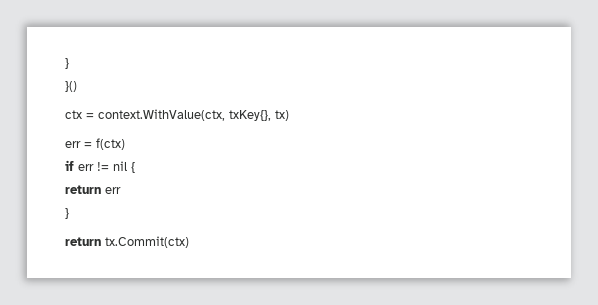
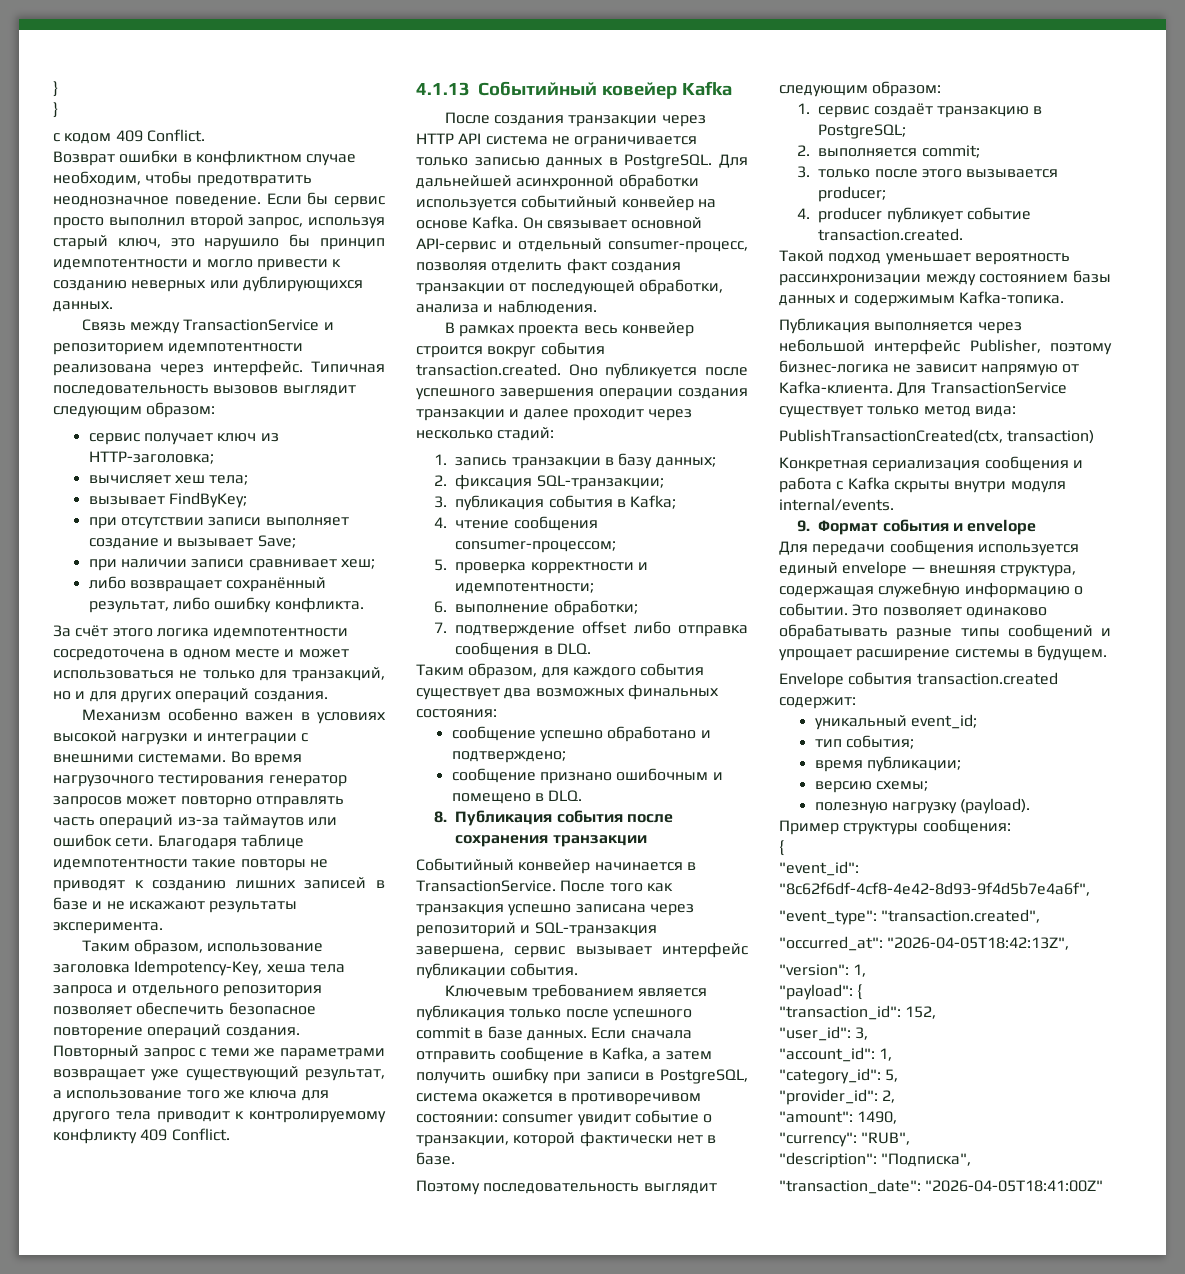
[64,58,69,69] [64,81,77,92] [64,109,289,121] [64,138,125,150] [64,160,135,173] [64,185,121,194] [64,208,69,219] [64,236,189,248] } // }() // ctx = context.WithValue(ctx, txKey{}, tx) // err = f(ctx) // if err != nil { // return err // } // return tx.Commit(ctx) -> [53,81,58,97] [53,102,58,118] [53,129,205,144] [53,150,357,166] [53,171,312,187] [53,192,385,208] [53,214,385,229] [53,234,386,250] [53,259,342,271] [53,276,363,292] [53,301,113,312] [81,319,334,334] [53,343,304,355] [53,360,385,376] [53,385,356,396] [53,402,216,418] [88,433,279,445] [88,451,214,464] [88,475,249,485] [88,492,248,508] [88,517,349,529] [88,535,296,549] [88,559,376,571] [88,576,327,592] [88,597,364,613] [53,625,349,639] [53,649,349,661] [53,667,385,682] [53,688,328,703] [81,708,387,724] [53,730,309,745] [53,751,302,766] [53,775,347,787] [53,796,344,808] [53,814,338,829] [53,834,304,850] [53,859,328,871] [53,877,385,892] [53,897,298,913] [53,922,163,934] [81,939,324,955] [53,960,345,976] [53,985,322,997] [53,1002,316,1015] [53,1024,300,1039] [53,1045,385,1060] [53,1066,385,1081] [53,1090,329,1101] [53,1111,386,1123] [53,1128,230,1144] [416,81,732,99] [444,112,706,127] [416,133,698,148] [416,154,748,169] [416,174,699,190] [416,195,716,211] [416,216,703,229] [416,238,748,253] [416,258,681,274] [416,279,723,295] [416,300,597,315] [444,322,695,337] [416,342,605,358] [416,363,748,379] [416,388,748,400] [416,409,693,421] [416,427,555,441] [434,453,716,469] [434,474,664,490] [434,495,677,511] [434,516,598,531] [455,541,617,553] [434,559,648,574] [455,583,595,594] [434,600,638,616] [434,621,748,637] [455,642,591,657] [416,663,705,679] [416,684,719,700] [416,709,497,718] [451,726,711,742] [451,751,566,763] [451,768,723,784] [451,790,583,804] [434,810,673,826] [455,835,647,847] [416,858,696,874] [416,880,673,892] [416,904,694,916] [416,922,657,937] [416,942,748,958] [416,963,579,979] [444,984,708,1000] [416,1005,692,1021] [416,1026,692,1041] [416,1047,712,1063] [416,1068,748,1084] [416,1093,701,1105] [416,1110,713,1126] [416,1131,717,1147] [416,1152,455,1165] [416,1180,717,1195] [779,81,942,97] [797,103,1043,118] [818,124,907,139] [797,145,980,158] [797,166,1059,178] [818,186,887,202] [797,207,1031,223] [818,228,964,241] [779,250,1070,265] [779,270,1111,286] [779,291,1064,307] [779,318,1022,334] [779,339,1112,355] [779,360,1080,376] [779,381,1067,396] [779,406,1016,418] [779,429,1095,444] [779,456,1083,472] [779,477,1066,493] [779,498,894,511] [797,519,1037,535] [779,540,1079,556] [779,561,1077,577] [779,582,1083,598] [779,603,1047,618] [779,624,1111,640] [779,645,1108,661] [779,672,1058,688] [779,697,856,709] [814,714,978,730] [814,735,915,749] [814,756,962,772] [814,781,929,793] [814,798,1031,814] [779,819,1011,835] [779,840,784,856] [779,861,859,876] [779,882,1090,896] [779,909,1041,925] [779,936,1070,951] [779,964,867,977] [779,984,863,1000] [779,1005,937,1020] [779,1026,869,1041] [779,1047,893,1062] [779,1068,899,1084] [779,1089,896,1105] [779,1111,898,1124] [779,1132,911,1147] [779,1152,972,1168] [779,1179,1104,1194] } // } // с кодом 409 Conflict. // Возврат ошибки в конфликтном случае необходим, чтобы предотвратить неоднозначное поведение. Если бы сервис просто выполнил второй запрос, используя старый ключ, это нарушило бы принцип идемпотентности и могло привести к созданию неверных или дублирующихся данных. // Связь между TransactionService и репозиторием идемпотентности реализована через интерфейс. Типичная последовательность вызовов выглядит следующим образом: // сервис получает ключ из HTTP-заголовка; // вычисляет хеш тела; // вызывает FindByKey; // при отсутствии записи выполняет создание и вызывает Save; // при наличии записи сравнивает хеш; // либо возвращает сохранённый результат, либо ошибку конфликта. // За счёт этого логика идемпотентности сосредоточена в одном месте и может использоваться не только для транзакций, но и для других операций создания. // Механизм особенно важен в условиях высокой нагрузки и интеграции с внешними системами. Во время нагрузочного тестирования генератор запросов может повторно отправлять часть операций из-за таймаутов или ошибок сети. Благодаря таблице идемпотентности такие повторы не приводят к созданию лишних записей в базе и не искажают результаты эксперимента. // Таким образом, использование заголовка Idempotency-Key, хеша тела запроса и отдельного репозитория позволяет обеспечить безопасное повторение операций создания. Повторный запрос с теми же параметрами возвращает уже существующий результат, а использование того же ключа для другого тела приводит к контролируемому конфликту 409 Conflict. // 4.1.13 Событийный ковейер Kafka // После создания транзакции через HTTP API система не ограничивается только записью данных в PostgreSQL. Для дальнейшей асинхронной обработки используется событийный конвейер на основе Kafka. Он связывает основной API-сервис и отдельный consumer-процесс, позволяя отделить факт создания транзакции от последующей обработки, анализа и наблюдения. // В рамках проекта весь конвейер строится вокруг события transaction.created. Оно публикуется после успешного завершения операции создания транзакции и далее проходит через несколько стадий: // 1. запись транзакции в базу данных; // 2. фиксация SQL-транзакции; // 3. публикация события в Kafka; // 4. чтение сообщения consumer-процессом; // 5. проверка корректности и идемпотентности; // 6. выполнение обработки; // 7. подтверждение offset либо отправка сообщения в DLQ. // Таким образом, для каждого события существует два возможных финальных состояния: // сообщение успешно обработано и подтверждено; // сообщение признано ошибочным и помещено в DLQ. // 8. Публикация события после сохранения транзакции // Событийный конвейер начинается в TransactionService. После того как транзакция успешно записана через репозиторий и SQL-транзакция завершена, сервис вызывает интерфейс публикации события. // Ключевым требованием является публикация только после успешного commit в базе данных. Если сначала отправить сообщение в Kafka, а затем получить ошибку при записи в PostgreSQL, система окажется в противоречивом состоянии: consumer увидит событие о транзакции, которой фактически нет в базе. // Поэтому последовательность выглядит следующим образом: // 1. сервис создаёт транзакцию в PostgreSQL; // 2. выполняется commit; // 3. только после этого вызывается producer; // 4. producer публикует событие transaction.created. // Такой подход уменьшает вероятность рассинхронизации между состоянием базы данных и содержимым Kafka-топика. // Публикация выполняется через небольшой интерфейс Publisher, поэтому бизнес-логика не зависит напрямую от Kafka-клиента. Для TransactionService существует только метод вида: // PublishTransactionCreated(ctx, transaction) // Конкретная сериализация сообщения и работа с Kafka скрыты внутри модуля internal/events. // 9. Формат события и envelope // Для передачи сообщения используется единый envelope — внешняя структура, содержащая служебную информацию о событии. Это позволяет одинаково обрабатывать разные типы сообщений и упрощает расширение системы в будущем. // Envelope события transaction.created содержит: // уникальный event_id; // тип события; // время публикации; // версию схемы; // полезную нагрузку (payload). // Пример структуры сообщения: // { // "event_id": "8c62f6df-4cf8-4e42-8d93-9f4d5b7e4a6f", // "event_type": "transaction.created", // "occurred_at": "2026-04-05T18:42:13Z", // "version": 1, // "payload": { // "transaction_id": 152, // "user_id": 3, // "account_id": 1, // "category_id": 5, // "provider_id": 2, // "amount": 1490, // "currency": "RUB", // "description": "Подписка", // "transaction_date": "2026-04-05T18:41:00Z"

